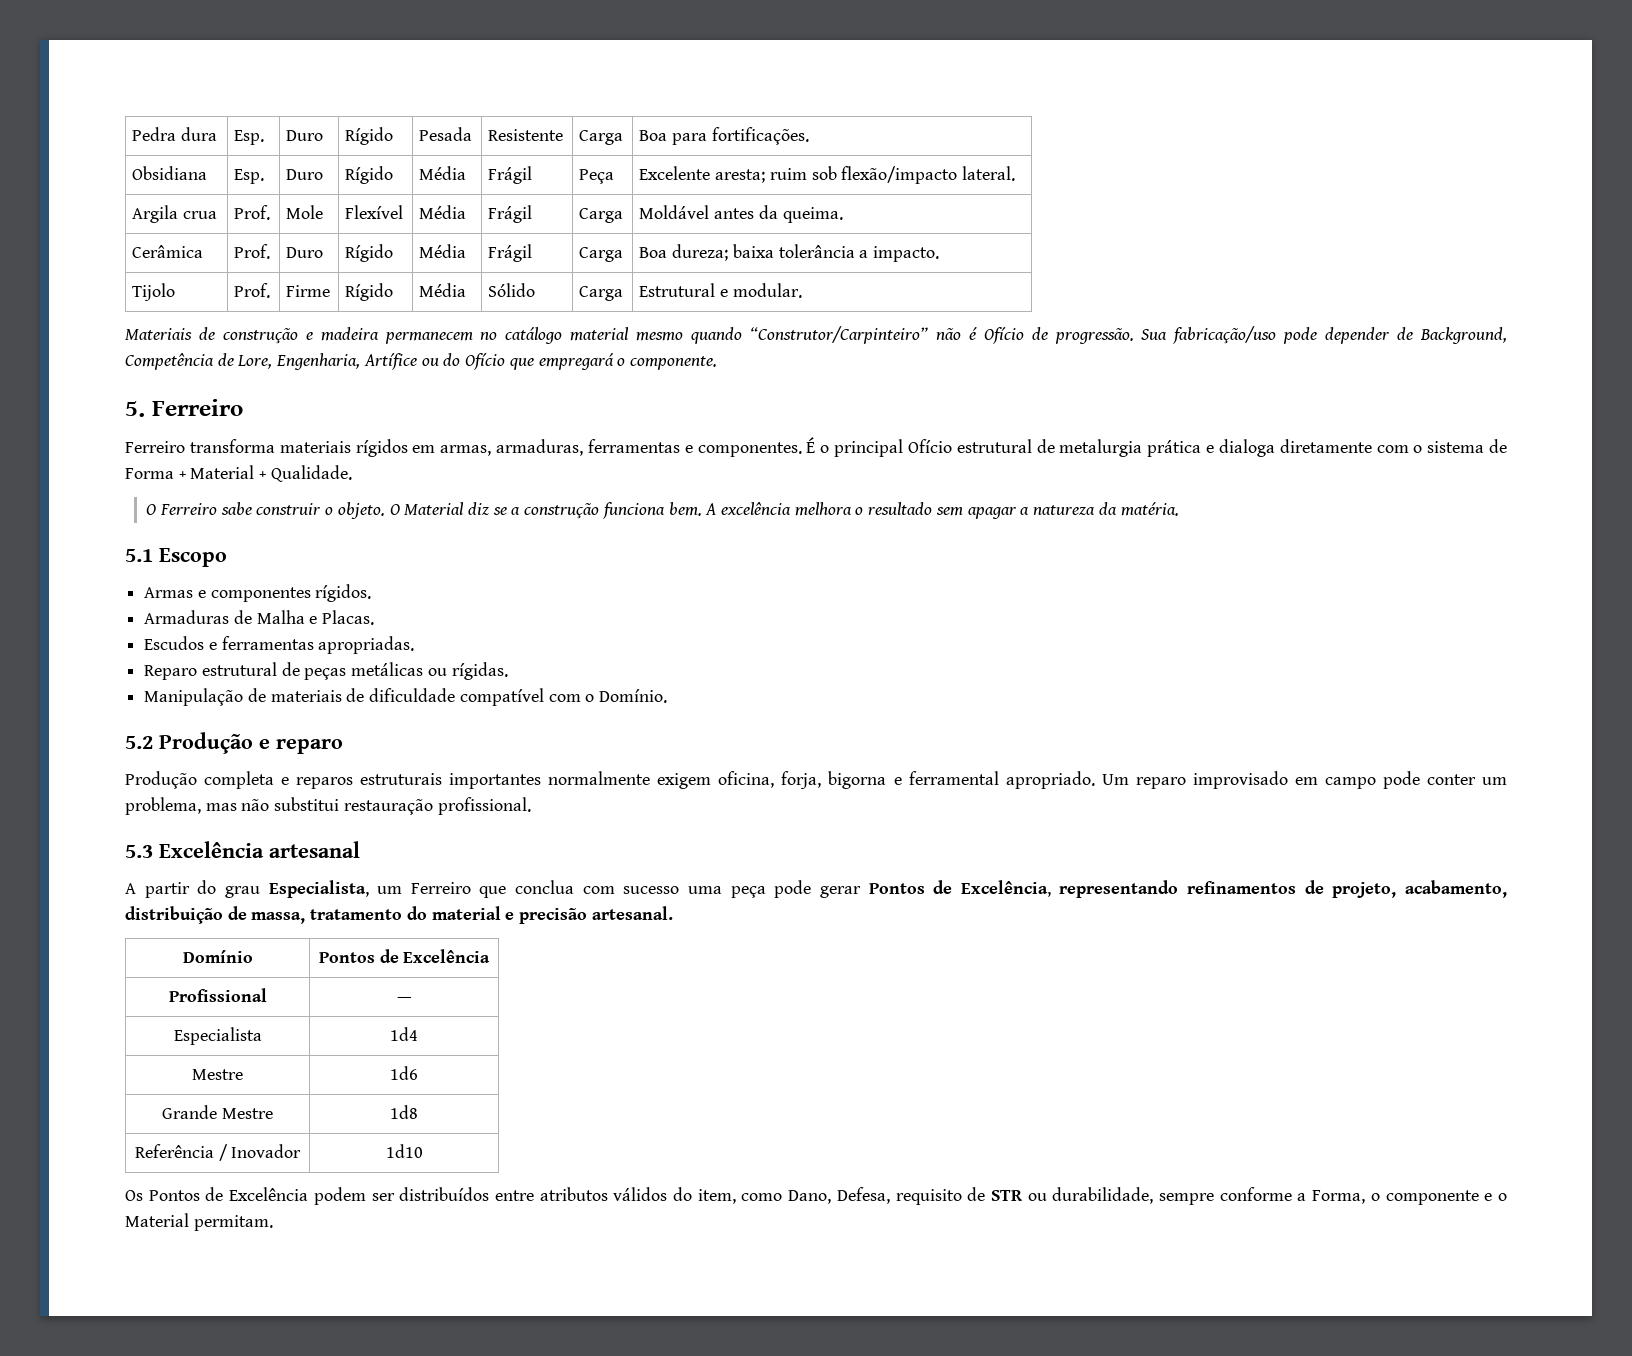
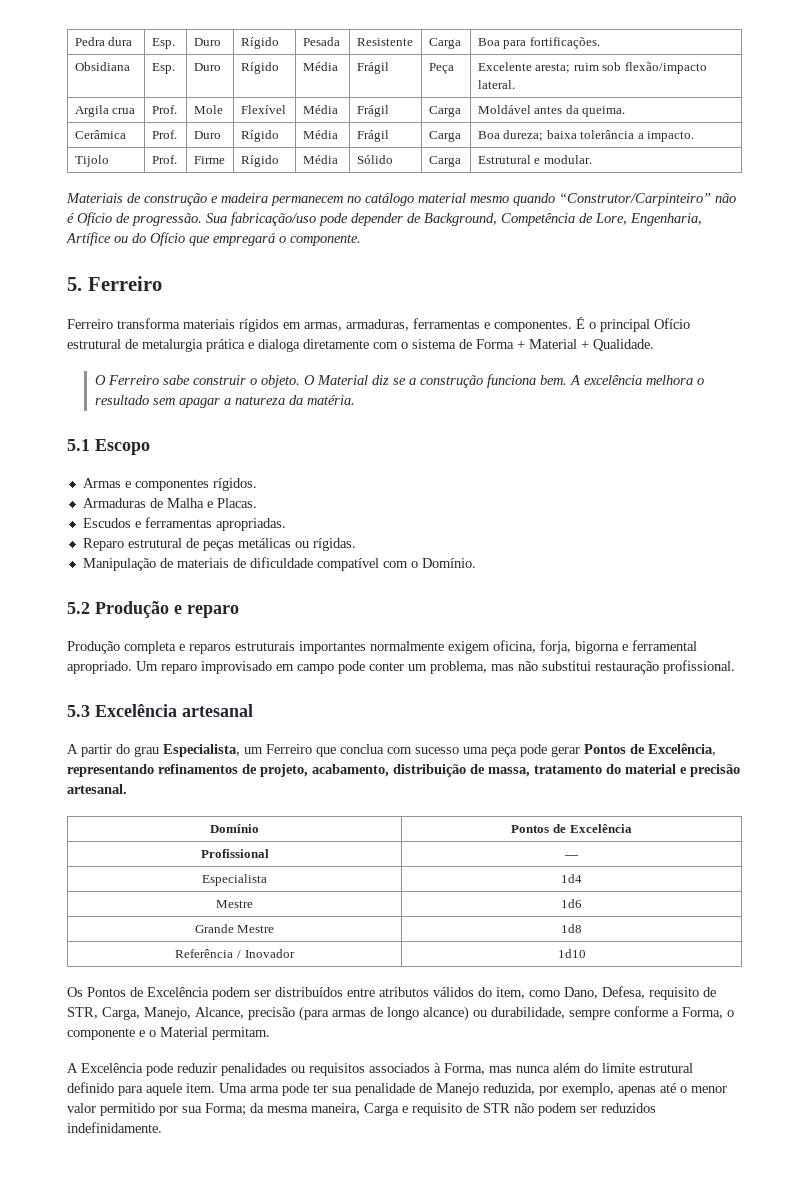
[990,1190,1023,1201] STR -> [67,1006,469,1021] STR, Carga, Manejo, Alcance, precisão (para armas de longo alcance)
(273, 1223) none -> [67,1063,693,1076] [67,1082,727,1096] [67,1103,656,1116] [67,1122,162,1133] // A Excelência pode reduzir penalidades ou requisitos associados à Forma, mas nunca além do limite estrutural definido para aquele item. Uma arma pode ter sua penalidade de Manejo reduzida, por exemplo, apenas até o menor valor permitido por sua Forma; da mesma maneira, Carga e requisito de STR não podem ser reduzidos indefinidamente.

